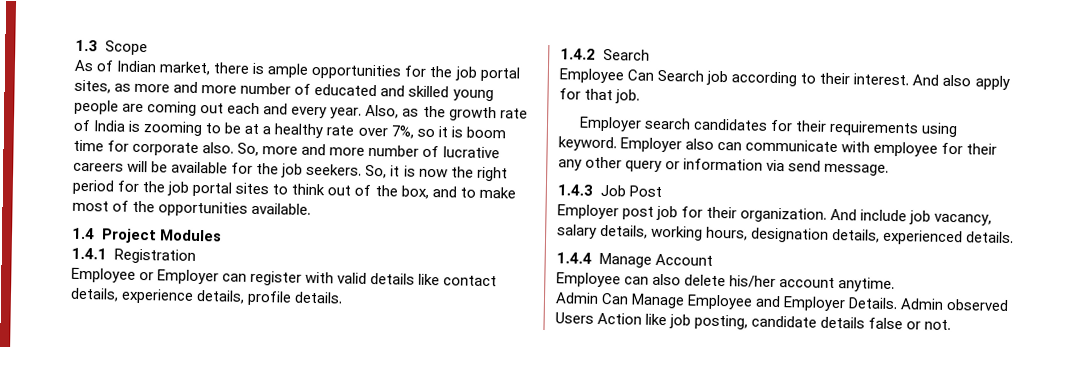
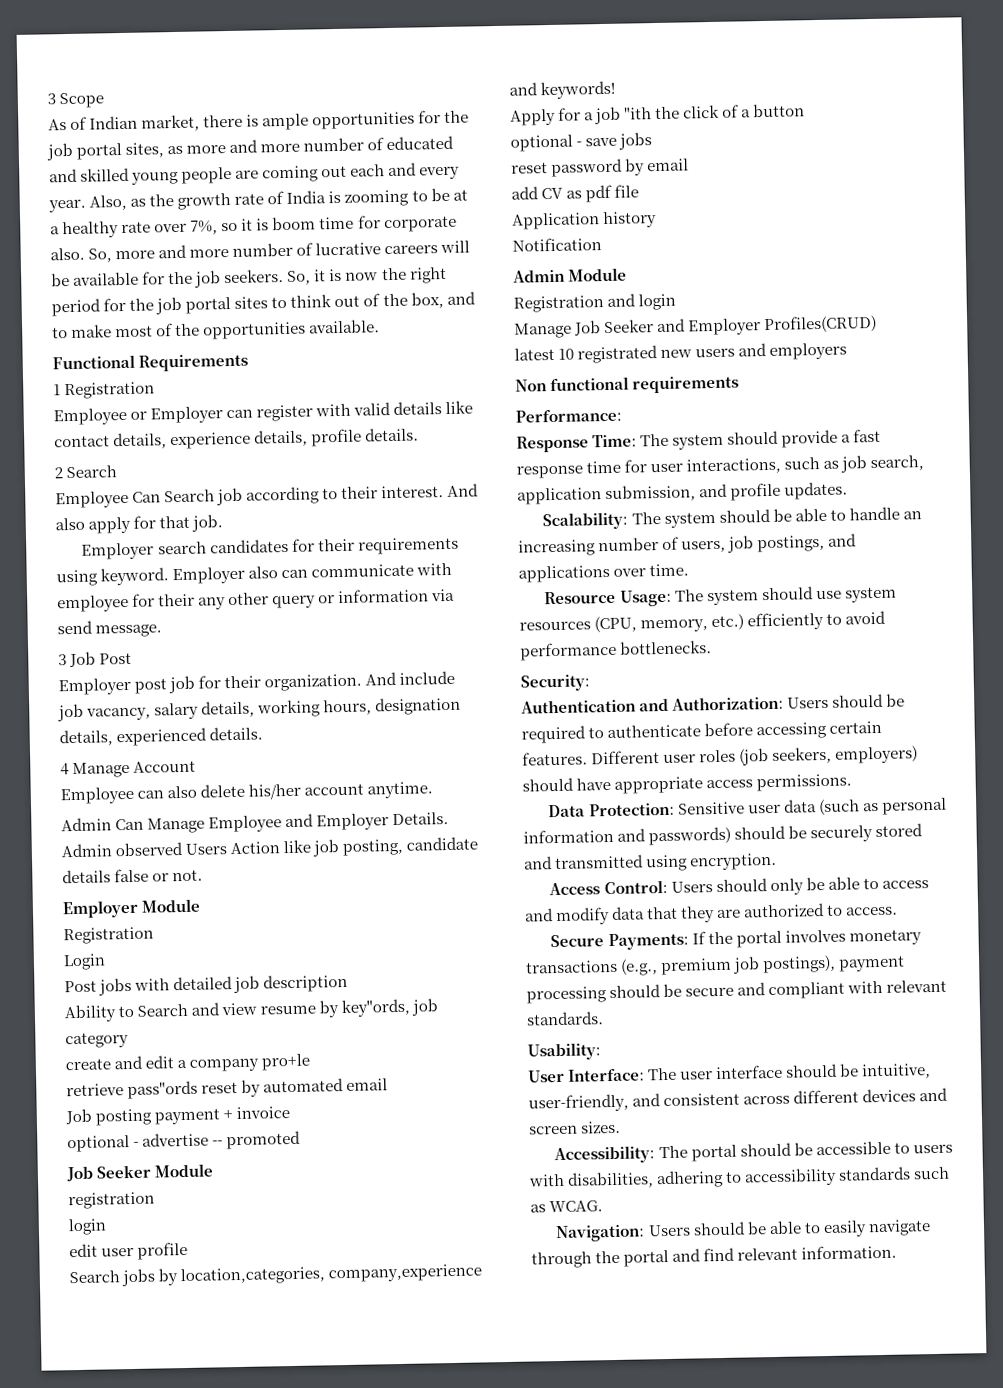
[75,39,98,52] 1.3 -> [47,93,56,105] 3
[71,227,222,244] [71,247,107,260] 1.4 Project Modules // 1.4.1 -> [52,353,249,372] [53,384,61,396] Functional Requirements // 1
[560,48,596,60] 1.4.2 -> [54,467,63,479] 2
[557,184,593,196] 1.4.3 -> [58,654,67,666] 3
[556,252,592,264] 1.4.4 -> [60,763,69,776] 4
(952, 325) none -> [62,898,202,919] [63,926,154,945] [63,953,106,971] [64,973,349,996] [64,998,439,1023] [65,1032,129,1049] [65,1053,311,1072] [66,1078,389,1100] [65,1106,291,1126] [67,1130,302,1153] [66,1163,214,1182] [68,1191,155,1210] [68,1218,107,1236] [69,1241,189,1260] [69,1263,483,1287] [509,80,617,100] [510,103,806,126] [510,132,653,152] [511,158,690,177] [511,184,640,203] [512,211,658,230] [512,237,602,252] [513,267,628,283] [513,293,677,313] [514,314,878,339] [514,342,848,364] [515,375,740,394] [515,408,622,423] [516,428,882,453] [516,455,925,479] [517,481,849,505] [542,506,922,531] [518,533,858,557] [518,563,690,583] [544,586,897,607] [519,610,887,633] [520,640,713,661] [520,674,590,692] [521,693,906,714] [521,720,883,744] [522,745,919,766] [522,773,853,794] [548,797,947,818] [523,823,924,846] [524,852,778,872] [549,876,929,896] [525,902,899,926] [550,929,922,951] [526,954,906,976] [526,979,948,1004] [526,1011,604,1026] [527,1042,601,1061] [528,1063,932,1083] [528,1087,949,1113] [529,1120,622,1135] [554,1140,953,1165] [528,1166,951,1189] [530,1200,604,1213] [555,1219,931,1243] [531,1244,898,1269] // Employer Module // Registration // Login // Post jobs with detailed job description // Ability to Search and view resume by key"ords, job category // create and edit a company pro+le // retrieve pass"ords reset by automated email // Job posting payment + invoice // optional - advertise -- promoted // Job Seeker Module // registration // login // edit user profile // Search jobs by location,categories, company,experience and keywords! // Apply for a job "ith the click of a button // optional - save jobs // reset password by email // add CV as pdf file // Application history // Notification // Admin Module // Registration and login // Manage Job Seeker and Employer Profiles(CRUD) // latest 10 registrated new users and employers // Non functional requirements // Performance: // Response Time: The system should provide a fast response time for user interactions, such as job search, application submission, and profile updates. // Scalability: The system should be able to handle an increasing number of users, job postings, and applications over time. // Resource Usage: The system should use system resources (CPU, memory, etc.) efficiently to avoid performance bottlenecks. // Security: // Authentication and Authorization: Users should be required to authenticate before accessing certain features. Different user roles (job seekers, employers) should have appropriate access permissions. // Data Protection: Sensitive user data (such as personal information and passwords) should be securely stored and transmitted using encryption. // Access Control: Users should only be able to access and modify data that they are authorized to access. // Secure Payments: If the portal involves monetary transactions (e.g., premium job postings), payment processing should be secure and compliant with relevant standards. // Usability: // User Interface: The user interface should be intuitive, user-friendly, and consistent across different devices and screen sizes. // Accessibility: The portal should be accessible to users with disabilities, adhering to accessibility standards such as WCAG. // Navigation: Users should be able to easily navigate through the portal and find relevant information.

